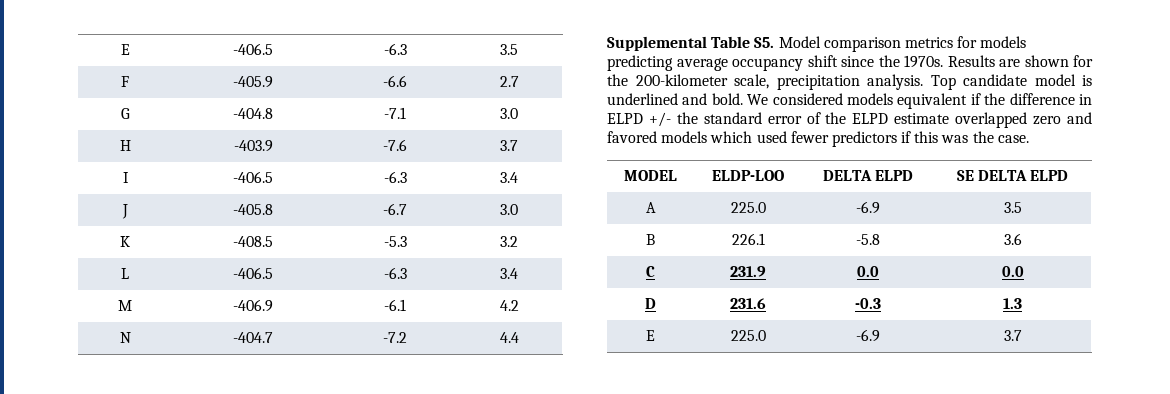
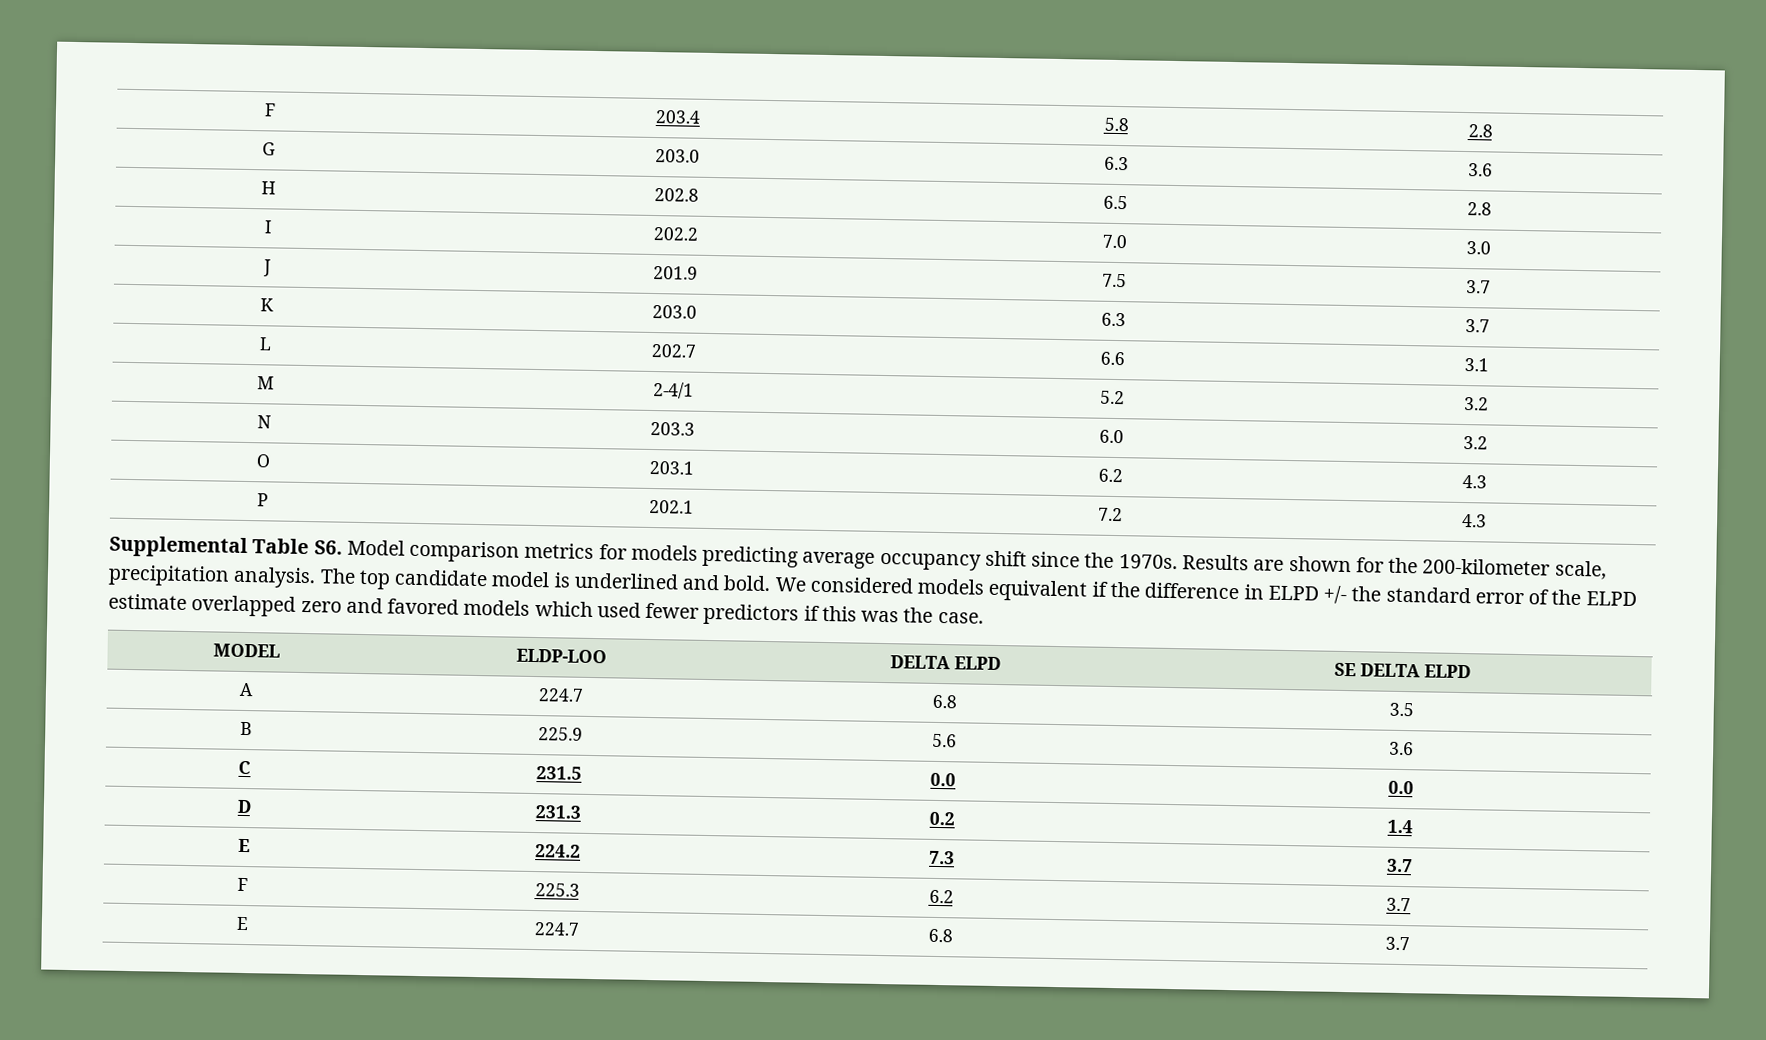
[120,44,130,55] [233,43,273,55] [383,43,407,55] [500,44,518,55] [121,76,129,87] [233,76,273,88] [383,75,407,87] [499,76,519,87] [120,108,130,119] [233,108,273,119] [384,107,406,119] [500,108,518,119] [119,140,131,151] [233,140,273,152] [383,139,407,151] [500,140,518,151] [122,172,129,183] [233,171,273,183] [383,171,407,183] [500,172,518,183] [121,204,128,219] [233,204,273,215] [383,203,407,215] [500,204,518,215] [120,236,130,247] [233,236,273,247] [383,236,407,247] [500,236,518,247] [121,268,129,279] [233,267,273,279] [383,267,407,279] [500,268,518,279] [118,300,132,311] [233,299,273,312] [384,299,406,311] [499,300,519,311] [119,332,131,343] [233,332,273,343] [383,332,407,343] [499,332,519,343] E | -406.5 | -6.3 | 3.5 // F | -405.9 | -6.6 | 2.7 // G | -404.8 | -7.1 | 3.0 // H | -403.9 | -7.6 | 3.7 // I | -406.5 | -6.3 | 3.4 // J | -405.8 | -6.7 | 3.0 // K | -408.5 | -5.3 | 3.2 // L | -406.5 | -6.3 | 3.4 // M | -406.9 | -6.1 | 4.2 // N | -404.7 | -7.2 | 4.4 -> [263,103,276,117] [655,110,701,124] [1103,117,1129,132] [1467,124,1493,138] [262,142,276,156] [655,149,700,163] [1103,156,1129,171] [1467,163,1493,177] [260,181,276,195] [654,188,699,202] [1102,195,1128,210] [1466,202,1492,216] [263,220,272,234] [653,227,699,241] [1101,234,1127,249] [1465,241,1491,255] [262,259,271,277] [653,265,698,280] [1101,273,1127,288] [1465,280,1491,294] [259,298,274,312] [652,304,697,319] [1100,312,1126,327] [1464,319,1490,333] [259,337,272,351] [651,343,697,358] [1099,351,1125,366] [1463,358,1489,372] [256,376,274,390] [653,382,694,399] [1099,390,1125,405] [1462,397,1489,411] [257,415,271,429] [650,421,695,436] [1098,429,1124,444] [1462,436,1488,450] [256,454,271,468] [649,460,694,475] [1097,468,1123,483] [1461,474,1487,489] [257,493,269,507] [649,499,694,514] [1097,507,1123,522] [1460,513,1487,528] F | 203.4 | 5.8 | 2.8 // G | 203.0 | 6.3 | 3.6 // H | 202.8 | 6.5 | 2.8 // I | 202.2 | 7.0 | 3.0 // J | 201.9 | 7.5 | 3.7 // K | 203.0 | 6.3 | 3.7 // L | 202.7 | 6.6 | 3.1 // M | 2-4/1 | 5.2 | 3.2 // N | 203.3 | 6.0 | 3.2 // O | 203.1 | 6.2 | 4.3 // P | 202.1 | 7.2 | 4.3
[754,37,775,48] S5. -> [313,540,343,555] S6.
[930,75,956,90] Top -> [319,568,391,590] The top
[730,202,766,213] [856,201,880,214] 225.0 | -6.9 -> [537,688,584,702] [931,694,957,709] 224.7 | 6.8
[731,233,765,245] [856,234,880,245] 226.1 | -5.8 -> [537,727,583,741] [931,733,957,748] 225.9 | 5.6
[730,266,766,277] 231.9 -> [536,766,582,780] 231.5
[730,298,766,309] [855,298,881,309] [1003,298,1022,309] [646,330,655,341] [730,330,766,341] [856,329,880,342] [1003,330,1022,341] 231.6 | -0.3 | 1.3 // E | 225.0 | -6.9 | 3.7 -> [535,805,582,819] [929,811,955,826] [1386,819,1413,834] [237,838,250,853] [535,844,581,858] [929,850,955,865] [1385,858,1413,873] [237,877,248,892] [534,883,580,897] [928,889,954,904] [1386,897,1411,912] [235,916,249,931] [533,922,579,936] [927,928,953,943] [1385,936,1410,951] 231.3 | 0.2 | 1.4 // E | 224.2 | 7.3 | 3.7 // F | 225.3 | 6.2 | 3.7 // E | 224.7 | 6.8 | 3.7

